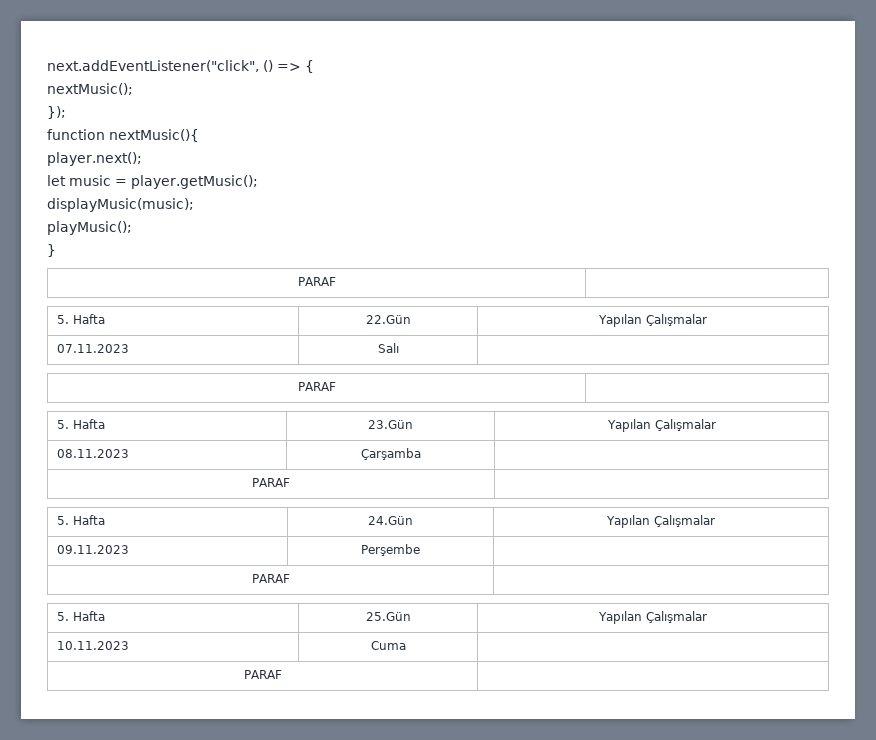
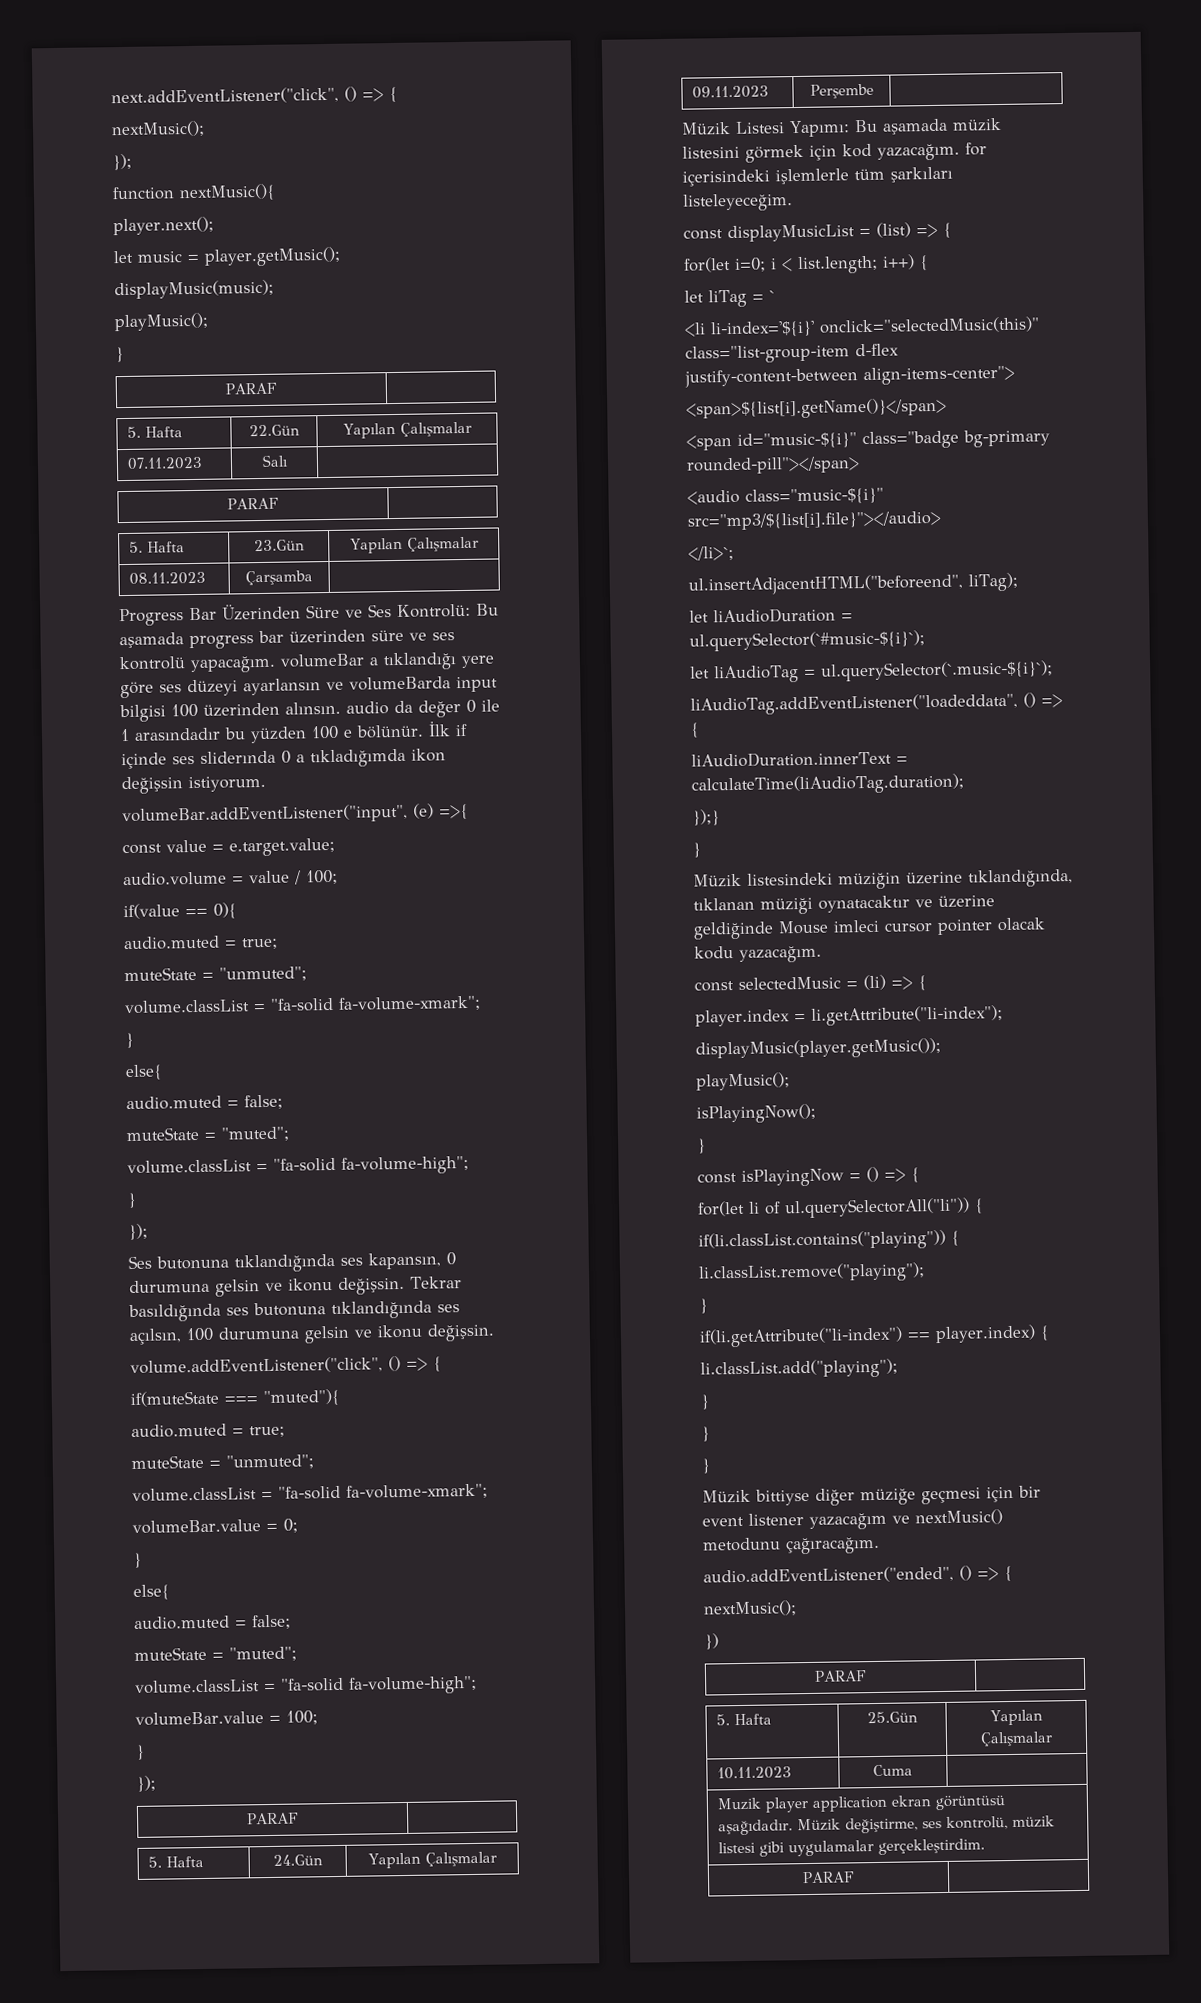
(421, 454) none -> [119,603,499,627] [119,629,455,650] [119,652,495,674] [120,676,498,699] [119,699,500,723] [120,721,468,744] [121,748,446,770] [121,775,266,795] [122,803,469,826] [122,837,335,857] [123,869,338,887] [123,902,237,920] [123,935,278,951] [124,966,307,982] [124,995,481,1015] [125,1032,134,1049] [125,1064,163,1081] [126,1094,283,1111] [126,1126,290,1142] [127,1155,469,1175] [127,1192,137,1209] [128,1223,148,1241] [128,1252,456,1273] [129,1276,462,1297] [128,1300,460,1323] [129,1323,495,1346] [130,1356,442,1376] [130,1388,340,1408] [131,1423,285,1439] [131,1454,314,1470] [132,1483,488,1502] [132,1518,298,1534] [133,1552,142,1568] [133,1584,170,1600] [134,1614,291,1630] [134,1646,297,1662] [135,1675,477,1695] [135,1710,318,1726] [135,1744,145,1760] [136,1775,156,1792] // Progress Bar Üzerinden Süre ve Ses Kontrolü: Bu aşamada progress bar üzerinden süre ve ses kontrolü yapacağım. volumeBar a tıklandığı yere göre ses düzeyi ayarlansın ve volumeBarda input bilgisi 100 üzerinden alınsın. audio da değer 0 ile 1 arasındadır bu yüzden 100 e bölünür. İlk if içinde ses sliderında 0 a tıkladığımda ikon değişsin istiyorum. // volumeBar.addEventListener("input", (e) =>{ // const value = e.target.value; // audio.volume = value / 100; // if(value == 0){ // audio.muted = true; // muteState = "unmuted"; // volume.classList = "fa-solid fa-volume-xmark"; // } // else{ // audio.muted = false; // muteState = "muted"; // volume.classList = "fa-solid fa-volume-high"; // } // }); // Ses butonuna tıklandığında ses kapansın, 0 durumuna gelsin ve ikonu değişsin. Tekrar basıldığında ses butonuna tıklandığında ses açılsın, 100 durumuna gelsin ve ikonu değişsin. // volume.addEventListener("click", () => { // if(muteState === "muted"){ // audio.muted = true; // muteState = "unmuted"; // volume.classList = "fa-solid fa-volume-xmark"; // volumeBar.value = 0; // } // else{ // audio.muted = false; // muteState = "muted"; // volume.classList = "fa-solid fa-volume-high"; // volumeBar.value = 100; // } // });
(420, 550) none -> [681,117,1002,138] [682,142,987,163] [682,166,953,187] [683,193,793,212] [683,222,952,243] [683,254,929,274] [684,289,775,308] [684,316,1040,338] [685,343,899,364] [684,365,1015,388] [686,397,947,420] [686,429,1050,451] [686,456,860,475] [687,487,884,505] [687,510,941,531] [688,545,734,561] [688,572,1018,596] [689,607,853,624] [689,630,925,652] [690,660,1053,684] [690,692,1063,716] [690,722,700,738] [691,750,908,768] [691,773,964,796] [692,809,720,826] [692,842,701,858] [693,868,1073,890] [693,895,995,915] [693,917,1045,940] [694,945,822,963] [694,974,927,992] [695,1005,1003,1027] [695,1037,941,1060] [696,1072,790,1091] [696,1103,816,1124] [697,1138,706,1154] [697,1166,920,1187] [697,1197,984,1219] [698,1229,960,1252] [698,1262,925,1284] [699,1298,708,1314] [699,1324,1050,1348] [700,1358,898,1380] [700,1394,710,1410] [701,1426,710,1442] [701,1458,711,1474] [702,1485,1041,1506] [702,1509,1003,1530] [702,1536,880,1555] [703,1565,1013,1585] [703,1600,797,1617] [704,1633,719,1650] // Müzik Listesi Yapımı: Bu aşamada müzik listesini görmek için kod yazacağım. for içerisindeki işlemlerle tüm şarkıları listeleyeceğim. // const displayMusicList = (list) => { // for(let i=0; i < list.length; i++) { // let liTag = ` // <li li-index='${i}' onclick="selectedMusic(this)" class="list-group-item d-flex justify-content-between align-items-center"> // <span>${list[i].getName()}</span> // <span id="music-${i}" class="badge bg-primary rounded-pill"></span> // <audio class="music-${i}" src="mp3/${list[i].file}"></audio> // </li>`; // ul.insertAdjacentHTML("beforeend", liTag); // let liAudioDuration = ul.querySelector(`#music-${i}`); // let liAudioTag = ul.querySelector(`.music-${i}`); // liAudioTag.addEventListener("loadeddata", () => { // liAudioDuration.innerText = calculateTime(liAudioTag.duration); // });} // } // Müzik listesindeki müziğin üzerine tıklandığında, tıklanan müziği oynatacaktır ve üzerine geldiğinde Mouse imleci cursor pointer olacak kodu yazacağım. // const selectedMusic = (li) => { // player.index = li.getAttribute("li-index"); // displayMusic(player.getMusic()); // playMusic(); // isPlayingNow(); // } // const isPlayingNow = () => { // for(let li of ul.querySelectorAll("li")) { // if(li.classList.contains("playing")) { // li.classList.remove("playing"); // } // if(li.getAttribute("li-index") == player.index) { // li.classList.add("playing"); // } // } // } // Müzik bittiyse diğer müziğe geçmesi için bir event listener yazacağım ve nextMusic() metodunu çağıracağım. // audio.addEventListener("ended", () => { // nextMusic(); // })
(406, 645) none -> [716,1795,1006,1813] [717,1815,1055,1836] [717,1838,985,1857] // Muzik player application ekran görüntüsü aşağıdadır. Müzik değiştirme, ses kontrolü, müzik listesi gibi uygulamalar gerçekleştirdim.

